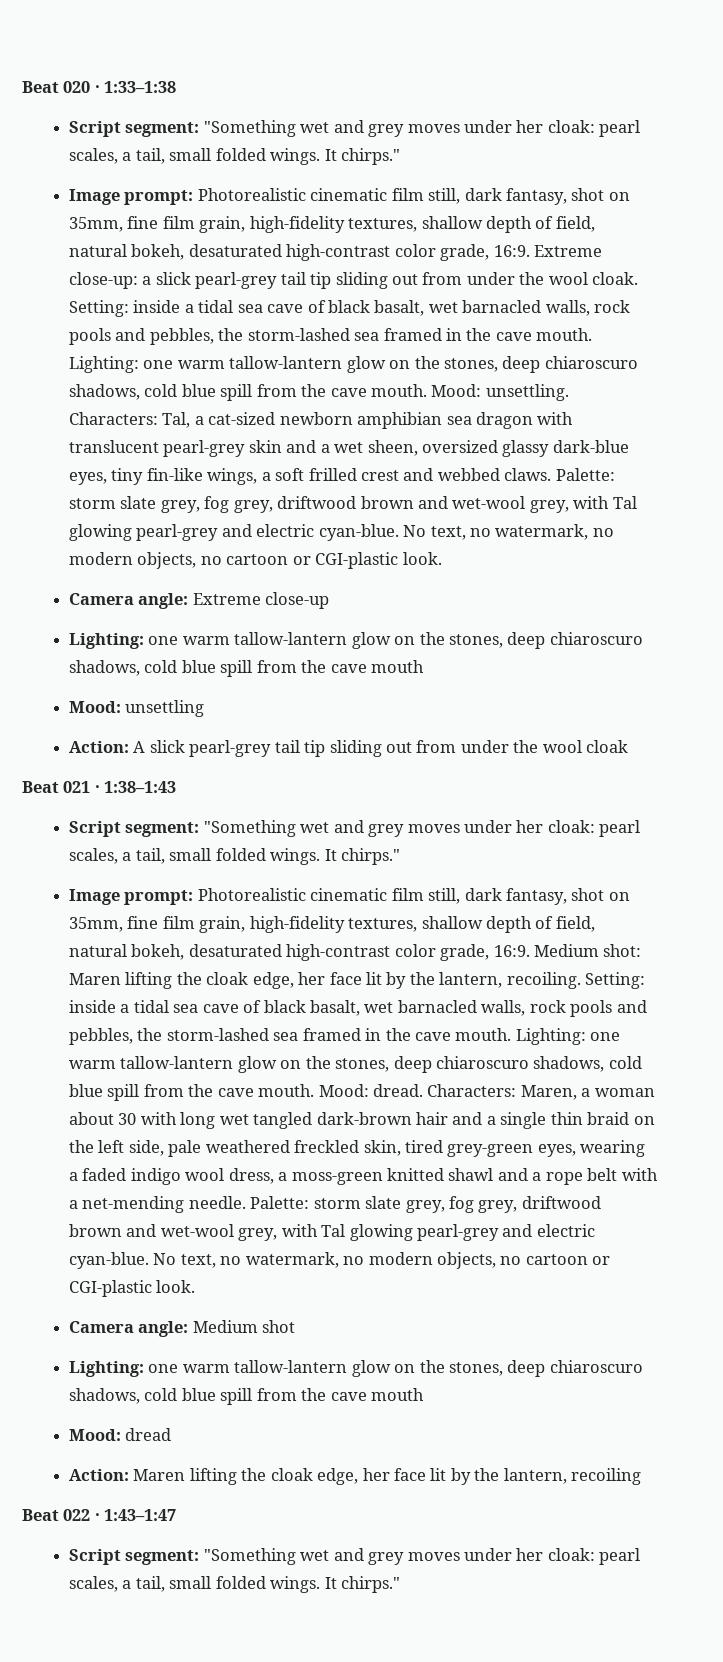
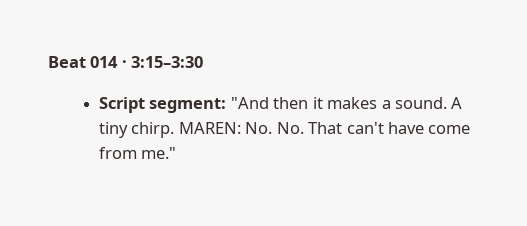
[22,81,177,93] [68,120,641,137] [68,148,400,165] [68,188,630,205] [68,216,595,233] [68,244,602,261] [68,272,639,289] [68,300,631,317] [68,328,593,345] [68,356,638,373] [68,384,569,401] [68,412,574,429] [68,440,629,457] [68,468,615,485] [68,496,637,513] [68,524,614,541] [68,552,442,569] [68,592,330,609] [68,632,643,649] [68,660,424,677] [68,700,205,717] [68,740,629,757] [22,781,177,793] [68,820,641,837] [68,848,400,865] [68,888,630,905] [68,916,595,933] [68,944,642,961] [68,972,646,989] [68,1000,647,1017] [68,1028,621,1045] [68,1056,642,1073] [68,1084,655,1101] [68,1112,655,1129] [68,1140,646,1157] [68,1168,658,1185] [68,1196,601,1213] [68,1224,595,1241] [68,1252,611,1269] [68,1280,196,1297] [68,1320,296,1337] [68,1360,643,1377] [68,1388,424,1405] [68,1428,172,1441] [68,1468,642,1485] [22,1509,177,1521] [68,1548,641,1565] [68,1576,400,1593] Beat 020 · 1:33–1:38 // Script segment: "Something wet and grey moves under her cloak: pearl scales, a tail, small folded wings. It chirps." // Image prompt: Photorealistic cinematic film still, dark fantasy, shot on 35mm, fine film grain, high-fidelity textures, shallow depth of field, natural bokeh, desaturated high-contrast color grade, 16:9. Extreme close-up: a slick pearl-grey tail tip sliding out from under the wool cloak. Setting: inside a tidal sea cave of black basalt, wet barnacled walls, rock pools and pebbles, the storm-lashed sea framed in the cave mouth. Lighting: one warm tallow-lantern glow on the stones, deep chiaroscuro shadows, cold blue spill from the cave mouth. Mood: unsettling. Characters: Tal, a cat-sized newborn amphibian sea dragon with translucent pearl-grey skin and a wet sheen, oversized glassy dark-blue eyes, tiny fin-like wings, a soft frilled crest and webbed claws. Palette: storm slate grey, fog grey, driftwood brown and wet-wool grey, with Tal glowing pearl-grey and electric cyan-blue. No text, no watermark, no modern objects, no cartoon or CGI-plastic look. // Camera angle: Extreme close-up // Lighting: one warm tallow-lantern glow on the stones, deep chiaroscuro shadows, cold blue spill from the cave mouth // Mood: unsettling // Action: A slick pearl-grey tail tip sliding out from under the wool cloak // Beat 021 · 1:38–1:43 // Script segment: "Something wet and grey moves under her cloak: pearl scales, a tail, small folded wings. It chirps." // Image prompt: Photorealistic cinematic film still, dark fantasy, shot on 35mm, fine film grain, high-fidelity textures, shallow depth of field, natural bokeh, desaturated high-contrast color grade, 16:9. Medium shot: Maren lifting the cloak edge, her face lit by the lantern, recoiling. Setting: inside a tidal sea cave of black basalt, wet barnacled walls, rock pools and pebbles, the storm-lashed sea framed in the cave mouth. Lighting: one warm tallow-lantern glow on the stones, deep chiaroscuro shadows, cold blue spill from the cave mouth. Mood: dread. Characters: Maren, a woman about 30 with long wet tangled dark-brown hair and a single thin braid on the left side, pale weathered freckled skin, tired grey-green eyes, wearing a faded indigo wool dress, a moss-green knitted shawl and a rope belt with a net-mending needle. Palette: storm slate grey, fog grey, driftwood brown and wet-wool grey, with Tal glowing pearl-grey and electric cyan-blue. No text, no watermark, no modern objects, no cartoon or CGI-plastic look. // Camera angle: Medium shot // Lighting: one warm tallow-lantern glow on the stones, deep chiaroscuro shadows, cold blue spill from the cave mouth // Mood: dread // Action: Maren lifting the cloak edge, her face lit by the lantern, recoiling // Beat 022 · 1:43–1:47 // Script segment: "Something wet and grey moves under her cloak: pearl scales, a tail, small folded wings. It chirps." -> [48,56,204,68] [98,97,463,113] [98,122,471,138] [98,147,177,159] Beat 014 · 3:15–3:30 // Script segment: "And then it makes a sound. A tiny chirp. MAREN: No. No. That can't have come from me."

